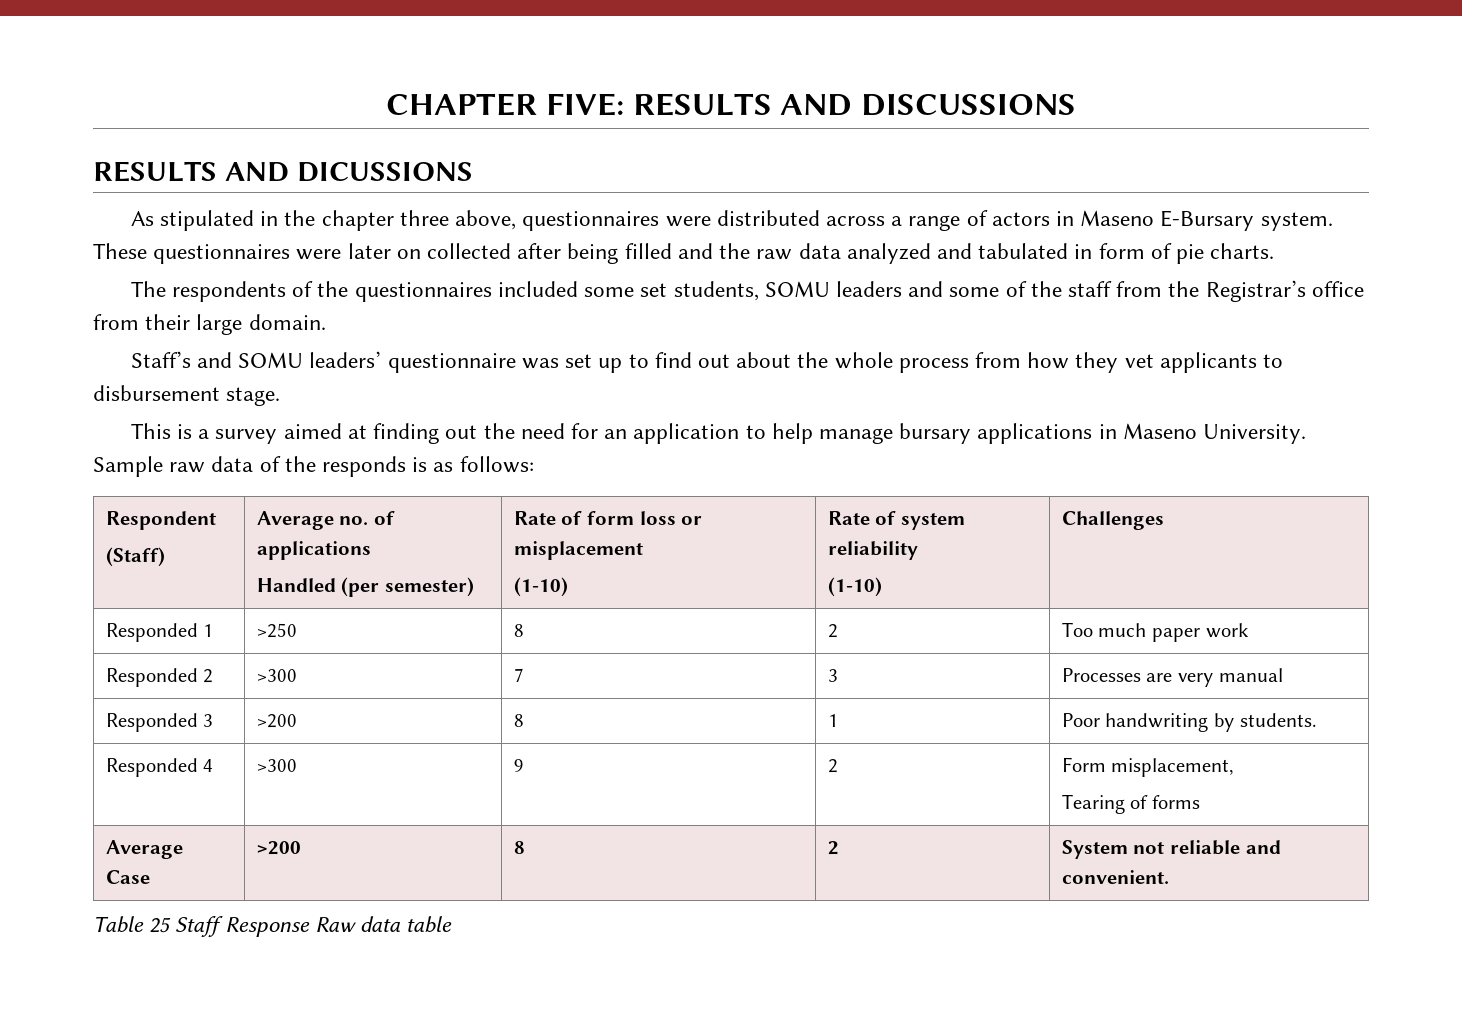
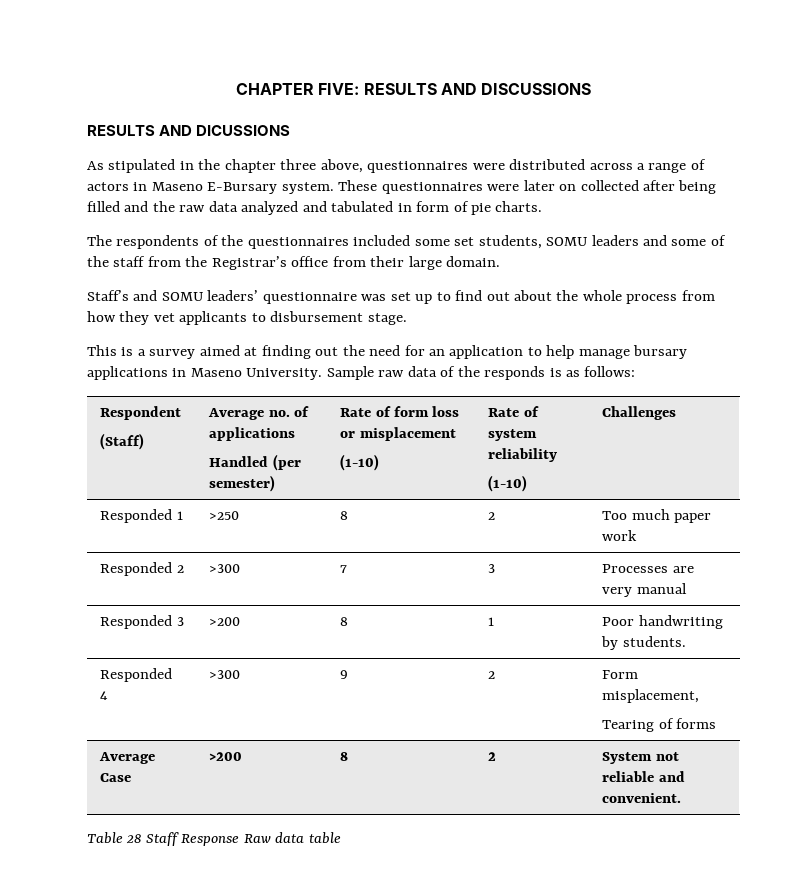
[149,917,172,933] 25 -> [126,834,142,844] 28

